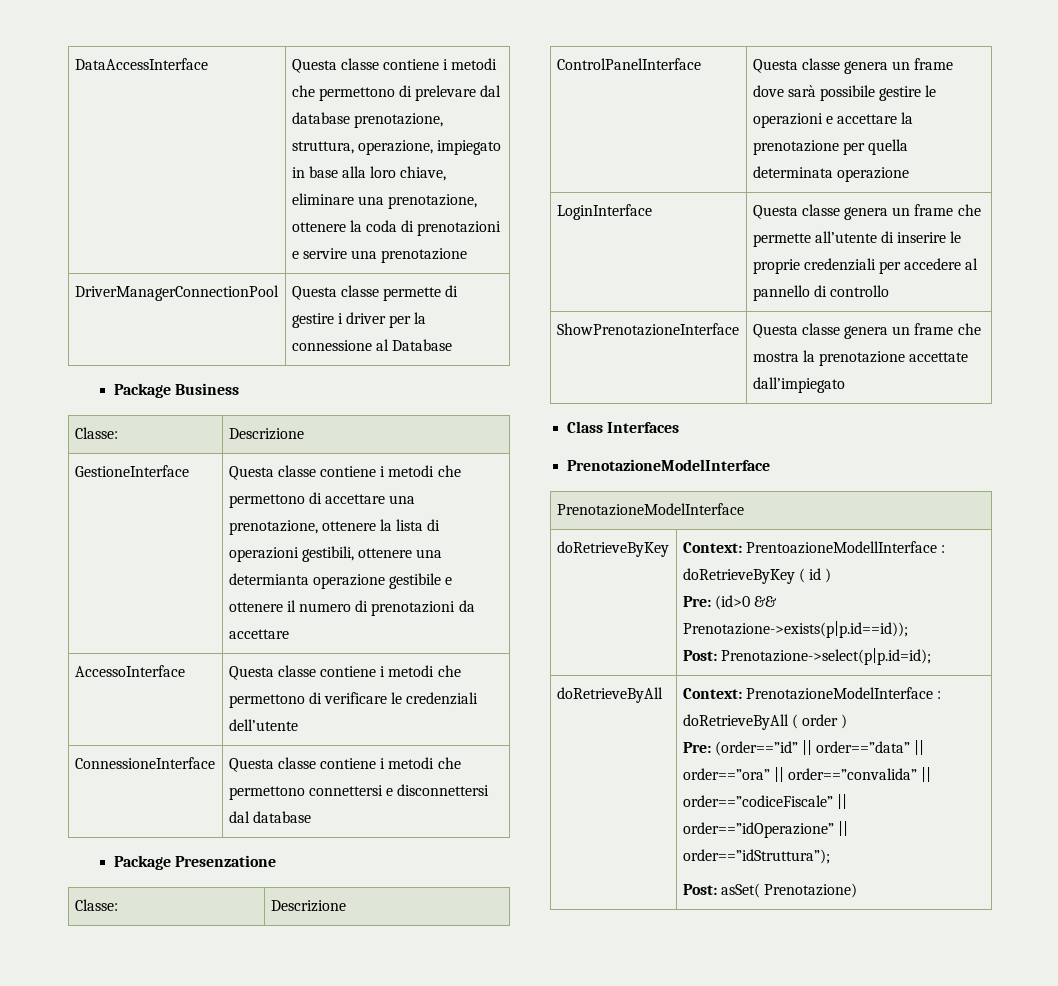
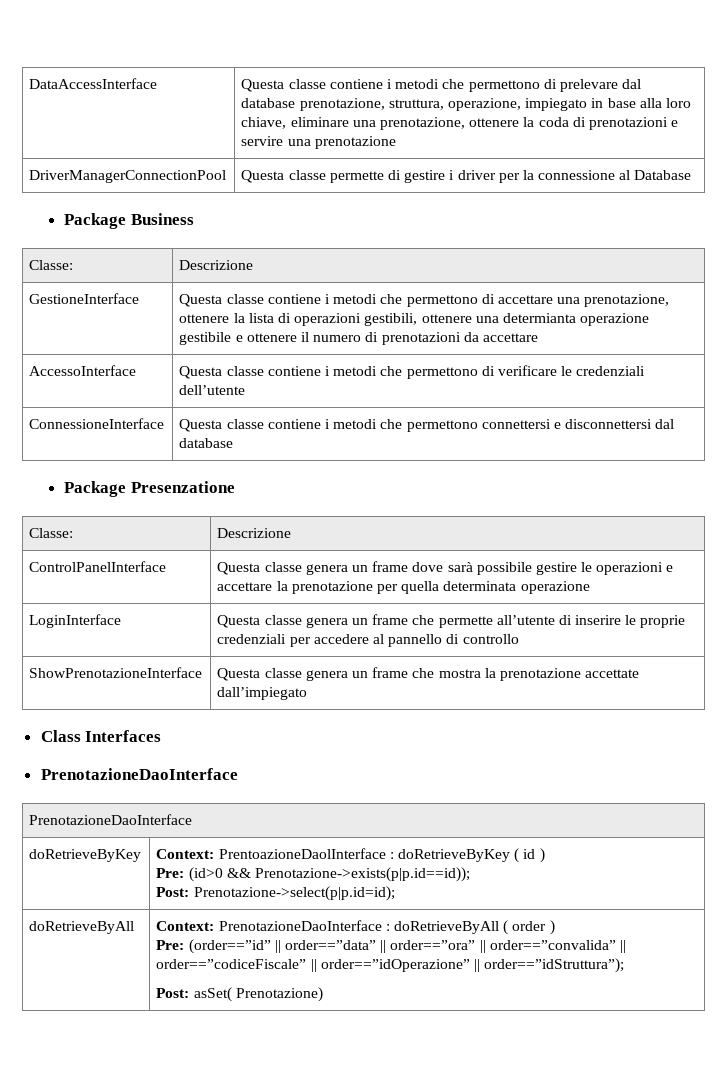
[567,459,771,471] [556,503,744,516] PrenotazioneModelInterface // PrenotazioneModelInterface -> [40,768,238,780] [29,814,193,825] PrenotazioneDaoInterface // PrenotazioneDaoInterface
[745,541,937,554] PrentoazioneModellInterface -> [218,848,386,859] PrentoazioneDaolInterface
[745,687,933,700] PrenotazioneModelInterface -> [218,920,382,931] PrenotazioneDaoInterface

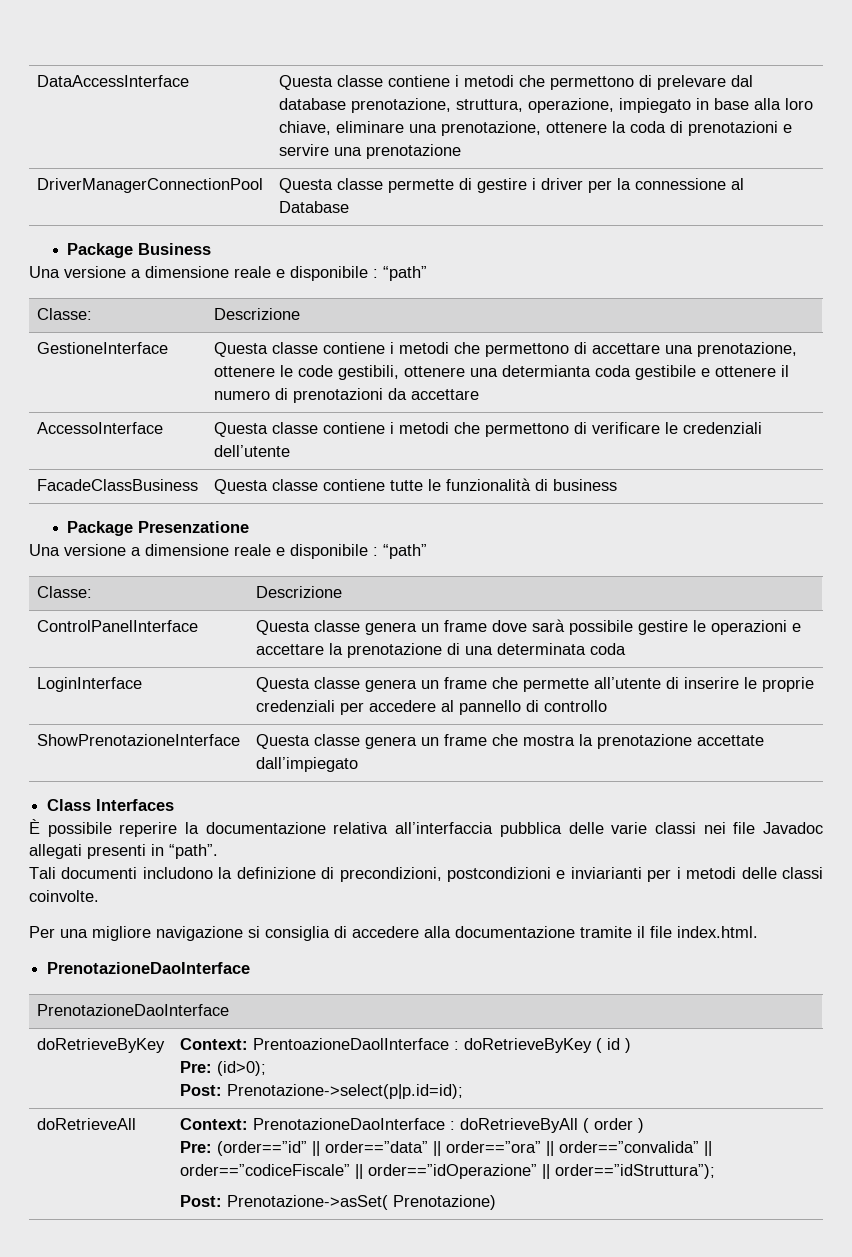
(194, 219) none -> [29,266,427,281] // Una versione a dimensione reale e disponibile : “path”
[233,313,362,326] la lista di operazioni -> [279,365,333,377] le code
[580,313,650,326] operazione -> [594,365,631,377] coda
[29,418,165,429] [179,419,675,432] [179,438,234,448] [64,481,235,497] ConnessioneInterface | Questa classe contiene i metodi che permettono connettersi e disconnettersi dal database // Package Presenzatione -> [36,479,198,491] [213,478,617,494] [67,521,250,536] [29,544,427,559] FacadeClassBusiness | Questa classe contiene tutte le funzionalità di business // Package Presenzatione // Una versione a dimensione reale e disponibile : “path”
[377,581,590,594] per quella determinata operazione -> [446,643,626,655] di una determinata coda
(162, 736) none -> [29,819,824,837] [29,844,218,859] [29,867,824,882] [29,890,99,902] [29,926,758,941] // È possibile reperire la documentazione relativa all’interfaccia pubblica delle varie classi nei file Javadoc allegati presenti in “path”. // Tali documenti includono la definizione di precondizioni, postcondizioni e inviarianti per i metodi delle classi coinvolte. // Per una migliore navigazione si consiglia di accedere alla documentazione tramite il file index.html.
[188,867,471,882] (id>0 && Prenotazione->exists(p|p.id==id)); -> [216,1061,266,1076] (id>0);
[29,921,135,934] doRetrieveByAll -> [36,1118,136,1130] doRetrieveAll
[193,987,232,1002] asSet( -> [226,1195,388,1210] Prenotazione->asSet(

